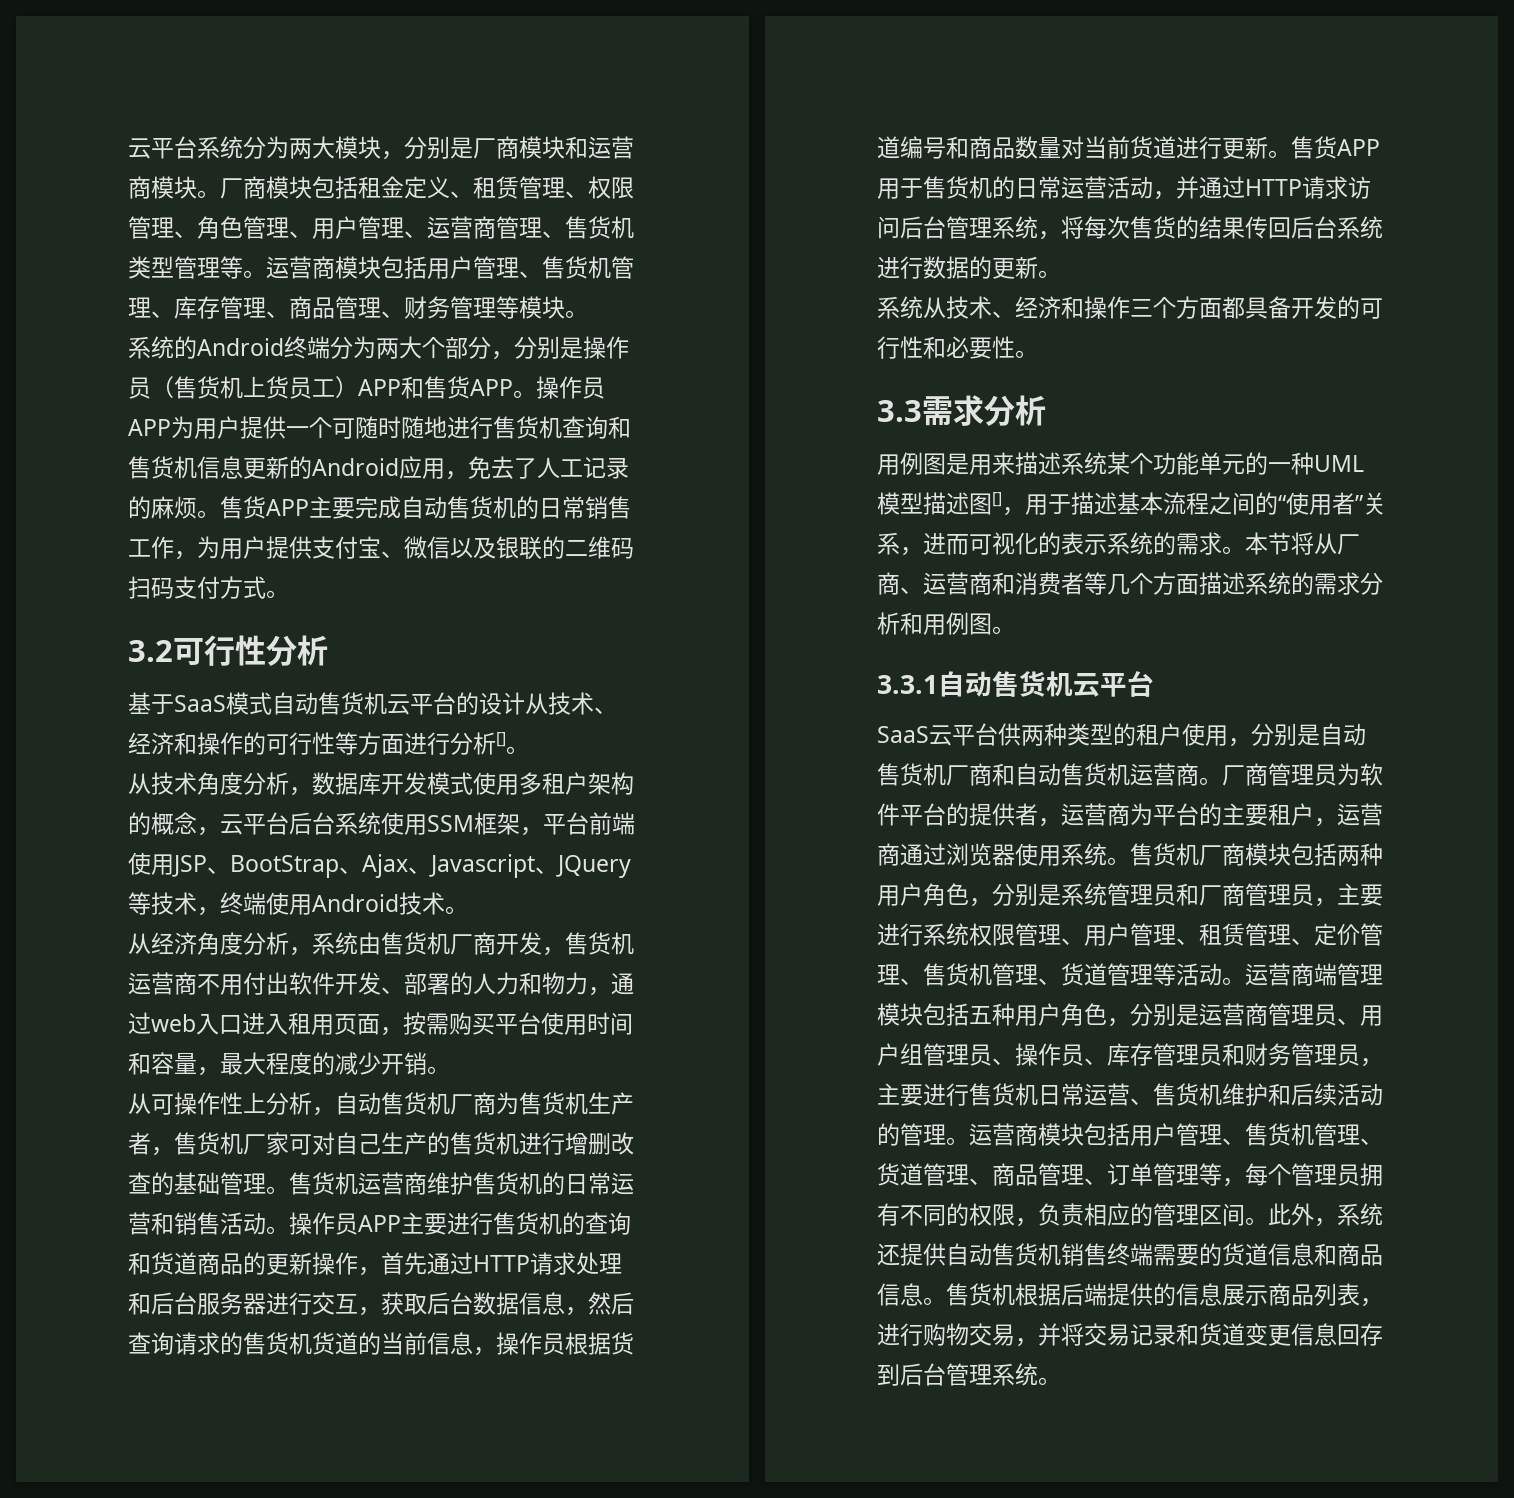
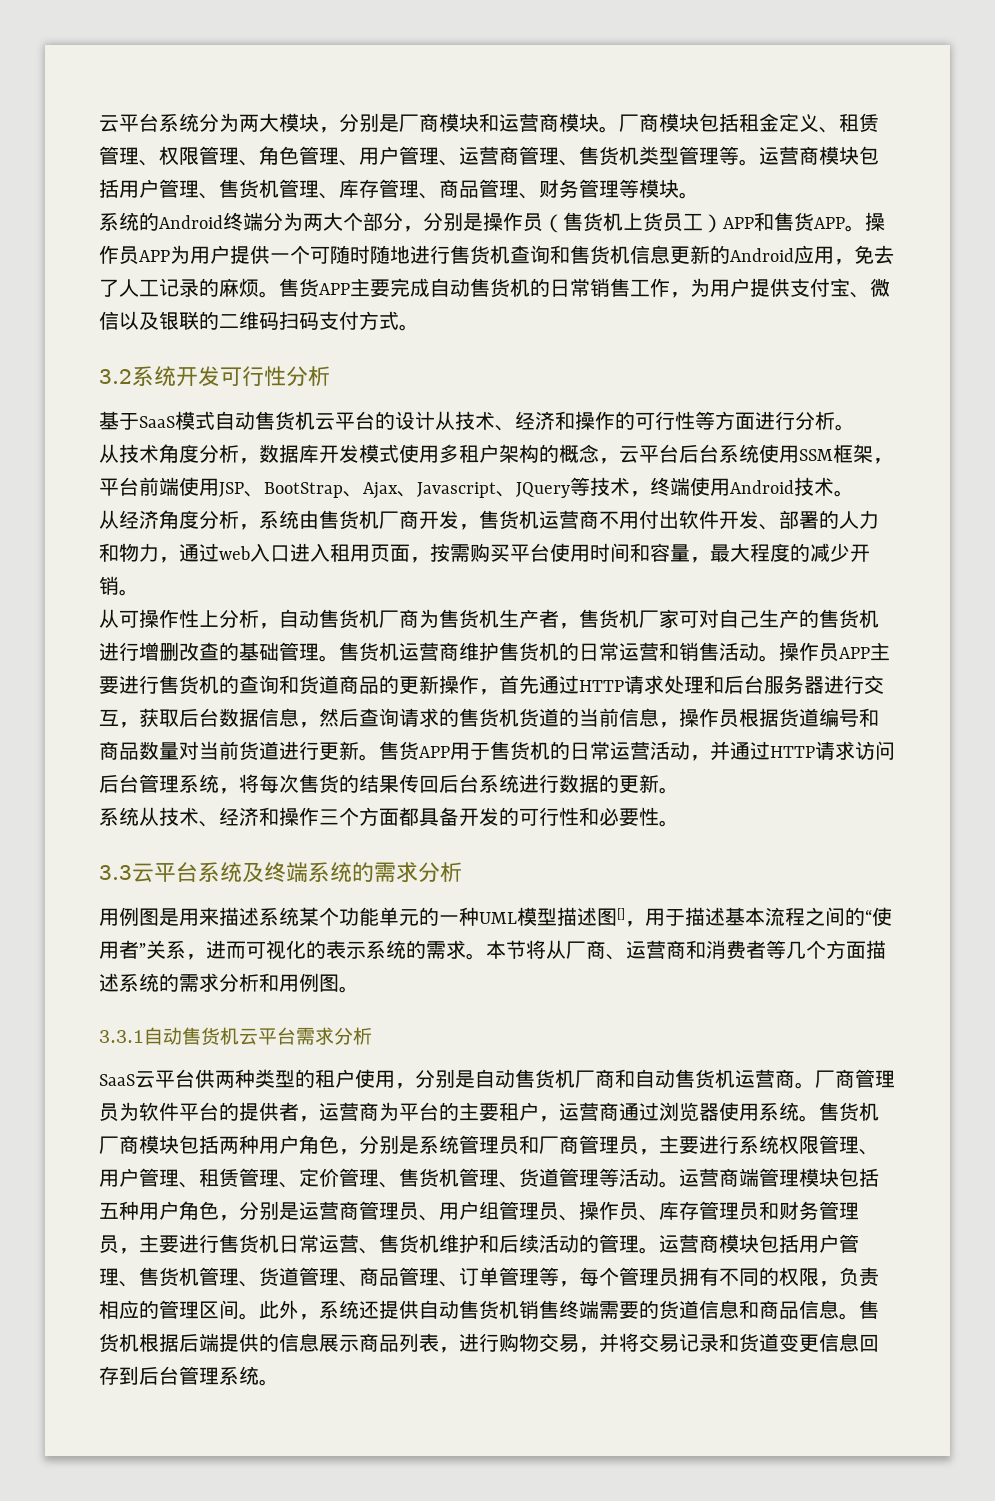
(173, 651) none -> [132,366,220,387] 系统开发
[496,732,506,747] [] -> (835, 420) none
(922, 411) none -> [132,862,374,883] 云平台系统及终端系统的
(1154, 684) none -> [296,1027,372,1045] 需求分析

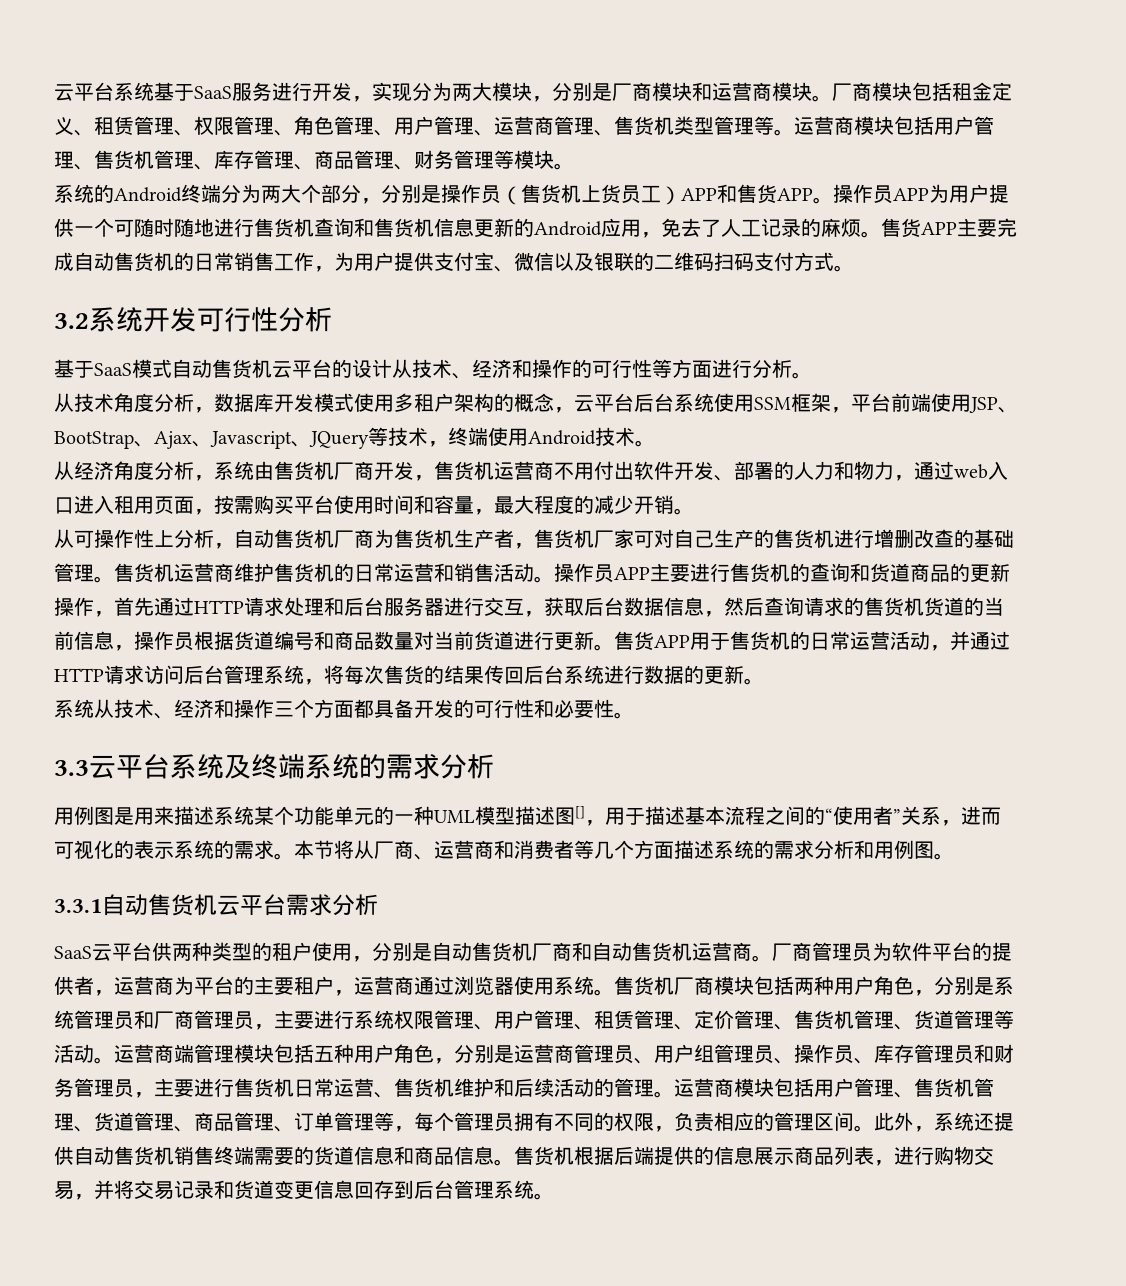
[99,113,199,132] 云平台系统 -> [54,82,412,102] 云平台系统基于SaaS服务进行开发，实现

